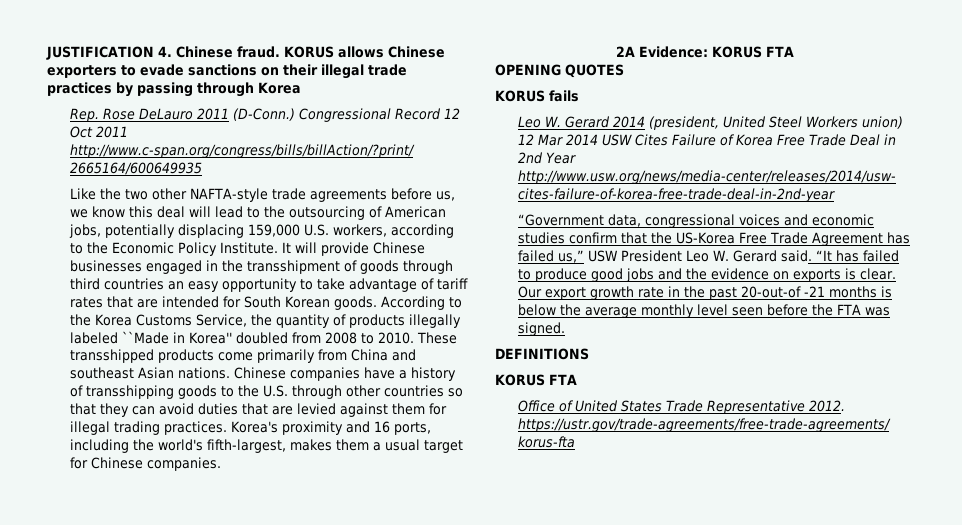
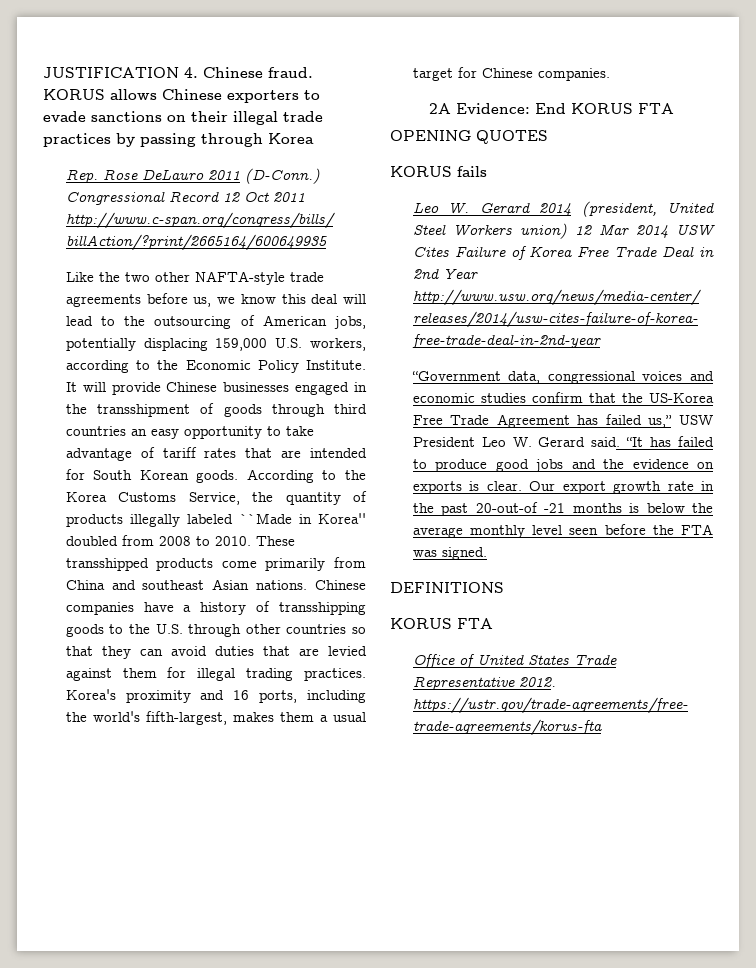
(709, 52) none -> [535,103,566,114] End

